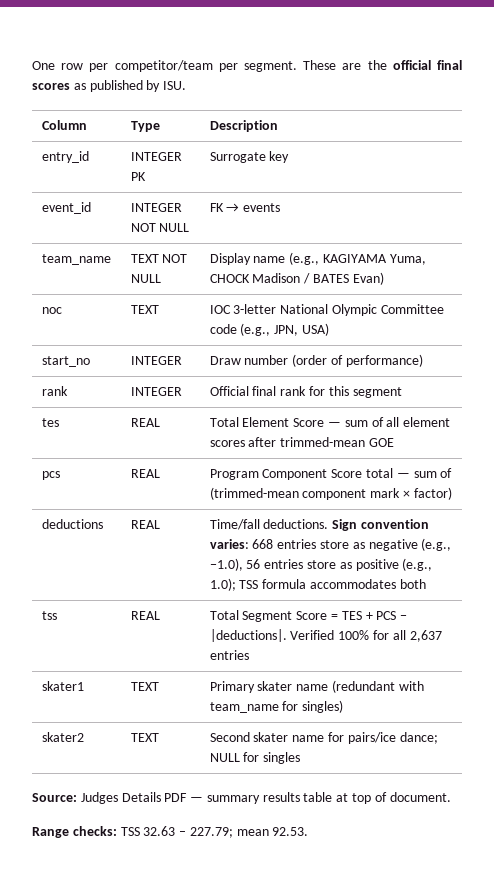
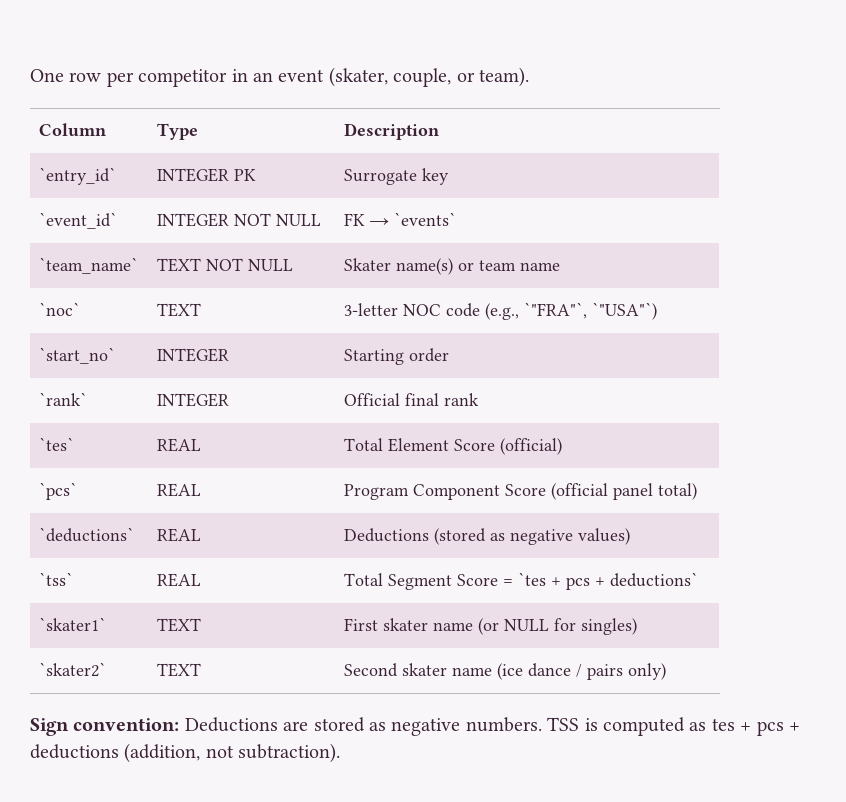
[114,60,462,72] [32,80,187,92] competitor/team per segment. These are the official final scores as published by ISU. -> [138,67,529,87] competitor in an event (skater, couple, or team).
[41,151,89,163] entry_id -> [39,167,117,185] `entry_id`
[41,202,91,214] event_id -> [39,212,118,229] `event_id`
[243,203,281,212] [41,254,111,265] events // team_name -> [394,212,457,226] [39,257,139,274] `events` // `team_name`
[209,252,426,265] [209,272,384,285] [41,307,62,314] [130,305,159,314] [209,304,444,316] [209,323,330,336] [41,356,90,367] [130,356,182,365] [209,354,423,367] [41,386,68,396] Display name (e.g., KAGIYAMA Yuma, CHOCK Madison / BATES Evan) // noc | TEXT | IOC 3-letter National Olympic Committee code (e.g., JPN, USA) // start_no | INTEGER | Draw number (order of performance) // rank -> [344,258,561,275] [39,302,81,316] [157,303,202,317] [344,302,658,320] [39,347,116,364] [157,348,230,362] [344,348,450,365] [39,392,88,406] Skater name(s) or team name // `noc` | TEXT | 3-letter NOC code (e.g., `"FRA"`, `"USA"`) // `start_no` | INTEGER | Starting order // `rank`
[309,386,402,398] [41,418,59,427] for this segment // tes -> [39,437,75,451] // `tes`
[328,417,451,427] [209,437,395,447] [41,471,60,480] [130,469,160,478] [209,468,453,480] [209,487,452,500] [41,519,103,529] [130,520,160,529] [209,519,430,531] [209,538,452,551] [209,558,433,571] [209,578,426,591] [41,611,57,620] — sum of all element scores after trimmed-mean GOE // pcs | REAL | Program Component Score total — sum of (trimmed-mean component mark × factor) // deductions | REAL | Time/fall deductions. Sign convention varies: 668 entries store as negative (e.g., −1.0), 56 entries store as positive (e.g., 1.0); TSS formula accommodates both // tss -> [500,438,563,455] [39,482,78,500] [157,483,202,497] [344,483,698,500] [39,527,135,542] [157,528,202,542] [344,528,631,545] [39,572,74,586] (official) // `pcs` | REAL | Program Component Score (official panel total) // `deductions` | REAL | Deductions (stored as negative values) // `tss`
[341,611,408,620] [209,629,442,642] [209,650,249,660] [41,681,84,691] [130,682,159,691] [209,680,424,693] [209,702,279,713] TES + PCS − |deductions|. Verified 100% for all 2,637 entries // skater1 | TEXT | Primary skater name (redundant with team_name -> [518,572,699,590] [39,617,107,631] [157,618,202,632] [344,618,550,635] `tes + pcs + deductions` // `skater1` | TEXT | First skater name (or NULL
[41,732,84,742] skater2 -> [39,662,107,677] `skater2`
[328,732,438,744] [209,752,301,764] [32,792,451,804] [32,826,309,838] for pairs/ice dance; NULL for singles // Source: Judges Details PDF — summary results table at top of document. // Range checks: TSS 32.63 – 227.79; mean 92.53. -> [497,663,667,680] [30,717,800,736] [30,743,341,763] (ice dance / pairs only) // Sign convention: Deductions are stored as negative numbers. TSS is computed as tes + pcs + deductions (addition, not subtraction).

